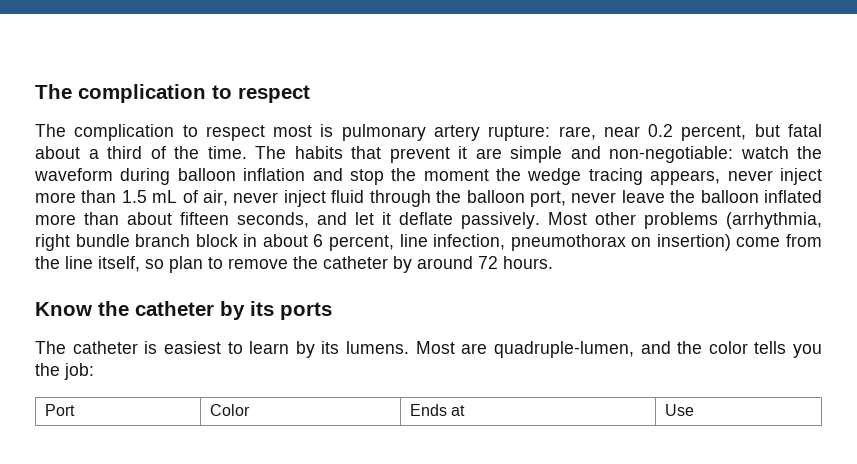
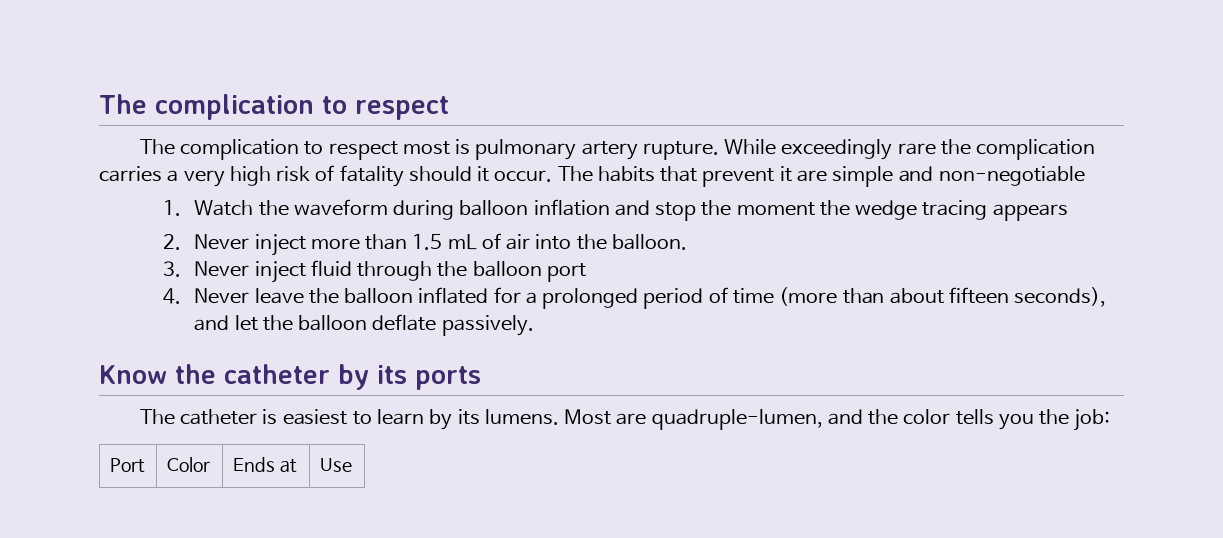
[488,124,823,141] [35,146,247,159] rupture: rare, near 0.2 percent, but fatal about a third of the time. -> [642,139,1096,160] [99,165,553,187] rupture. While exceedingly rare the complication carries a very high risk of fatality should it occur.
[609,146,789,163] non-negotiable: watch -> [938,166,1085,186] [162,200,254,216] non-negotiable // 1. Watch
[650,170,773,185] appears, never -> [992,204,1068,221] [162,234,250,250] appears // 2. Never
[203,190,279,206] air, never -> [506,234,687,250] [162,261,250,277] air into the balloon. // 3. Never
[529,191,617,207] port, never -> [546,263,586,282] [162,288,250,304] port // 4. Never
[35,214,76,225] more -> [493,287,838,309] for a prolonged period of time (more
[237,212,309,228] seconds, -> [1014,287,1107,307] seconds),
[382,212,391,225] it -> [262,315,368,331] the balloon
[548,212,822,229] [35,234,822,251] [35,256,553,273] Most other problems (arrhythmia, right bundle branch block in about 6 percent, line infection, pneumothorax on insertion) come from the line itself, so plan to remove the catheter by around 72 hours. -> (534, 325) none

